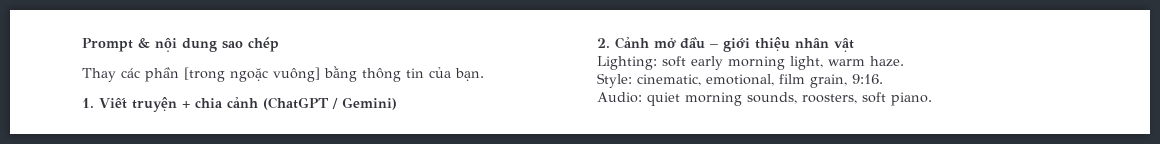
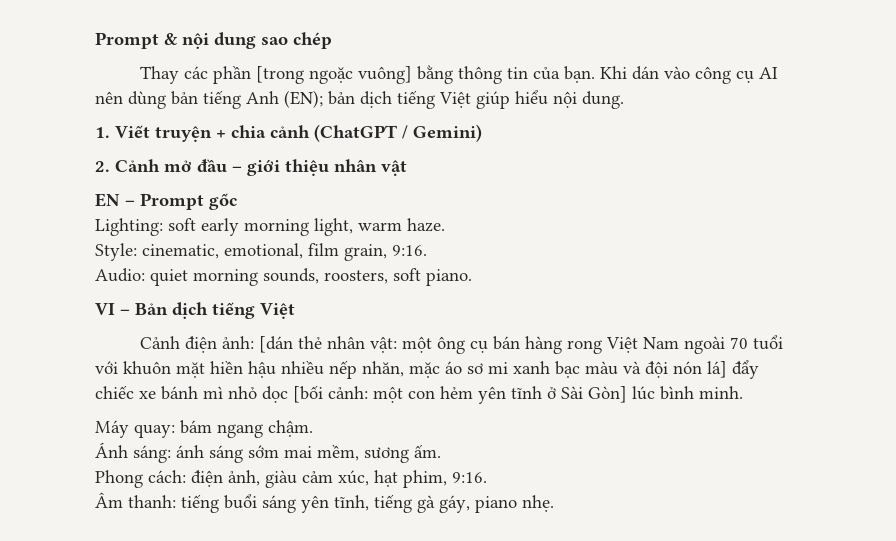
(484, 74) none -> [600,66,779,84] [95,90,624,109] Khi dán vào công cụ AI nên dùng bản tiếng Anh (EN); bản dịch tiếng Việt giúp hiểu nội dung.
(854, 45) none -> [95,193,237,210] // EN – Prompt gốc
(932, 99) none -> [95,302,295,319] [140,335,784,354] [95,360,759,379] [95,385,743,404] [95,420,313,438] [95,442,441,463] [95,470,487,488] [95,492,554,513] // VI – Bản dịch tiếng Việt // Cảnh điện ảnh: [dán thẻ nhân vật: một ông cụ bán hàng rong Việt Nam ngoài 70 tuổi với khuôn mặt hiền hậu nhiều nếp nhăn, mặc áo sơ mi xanh bạc màu và đội nón lá] đẩy chiếc xe bánh mì nhỏ dọc [bối cảnh: một con hẻm yên tĩnh ở Sài Gòn] lúc bình minh. // Máy quay: bám ngang chậm. // Ánh sáng: ánh sáng sớm mai mềm, sương ấm. // Phong cách: điện ảnh, giàu cảm xúc, hạt phim, 9:16. // Âm thanh: tiếng buổi sáng yên tĩnh, tiếng gà gáy, piano nhẹ.

